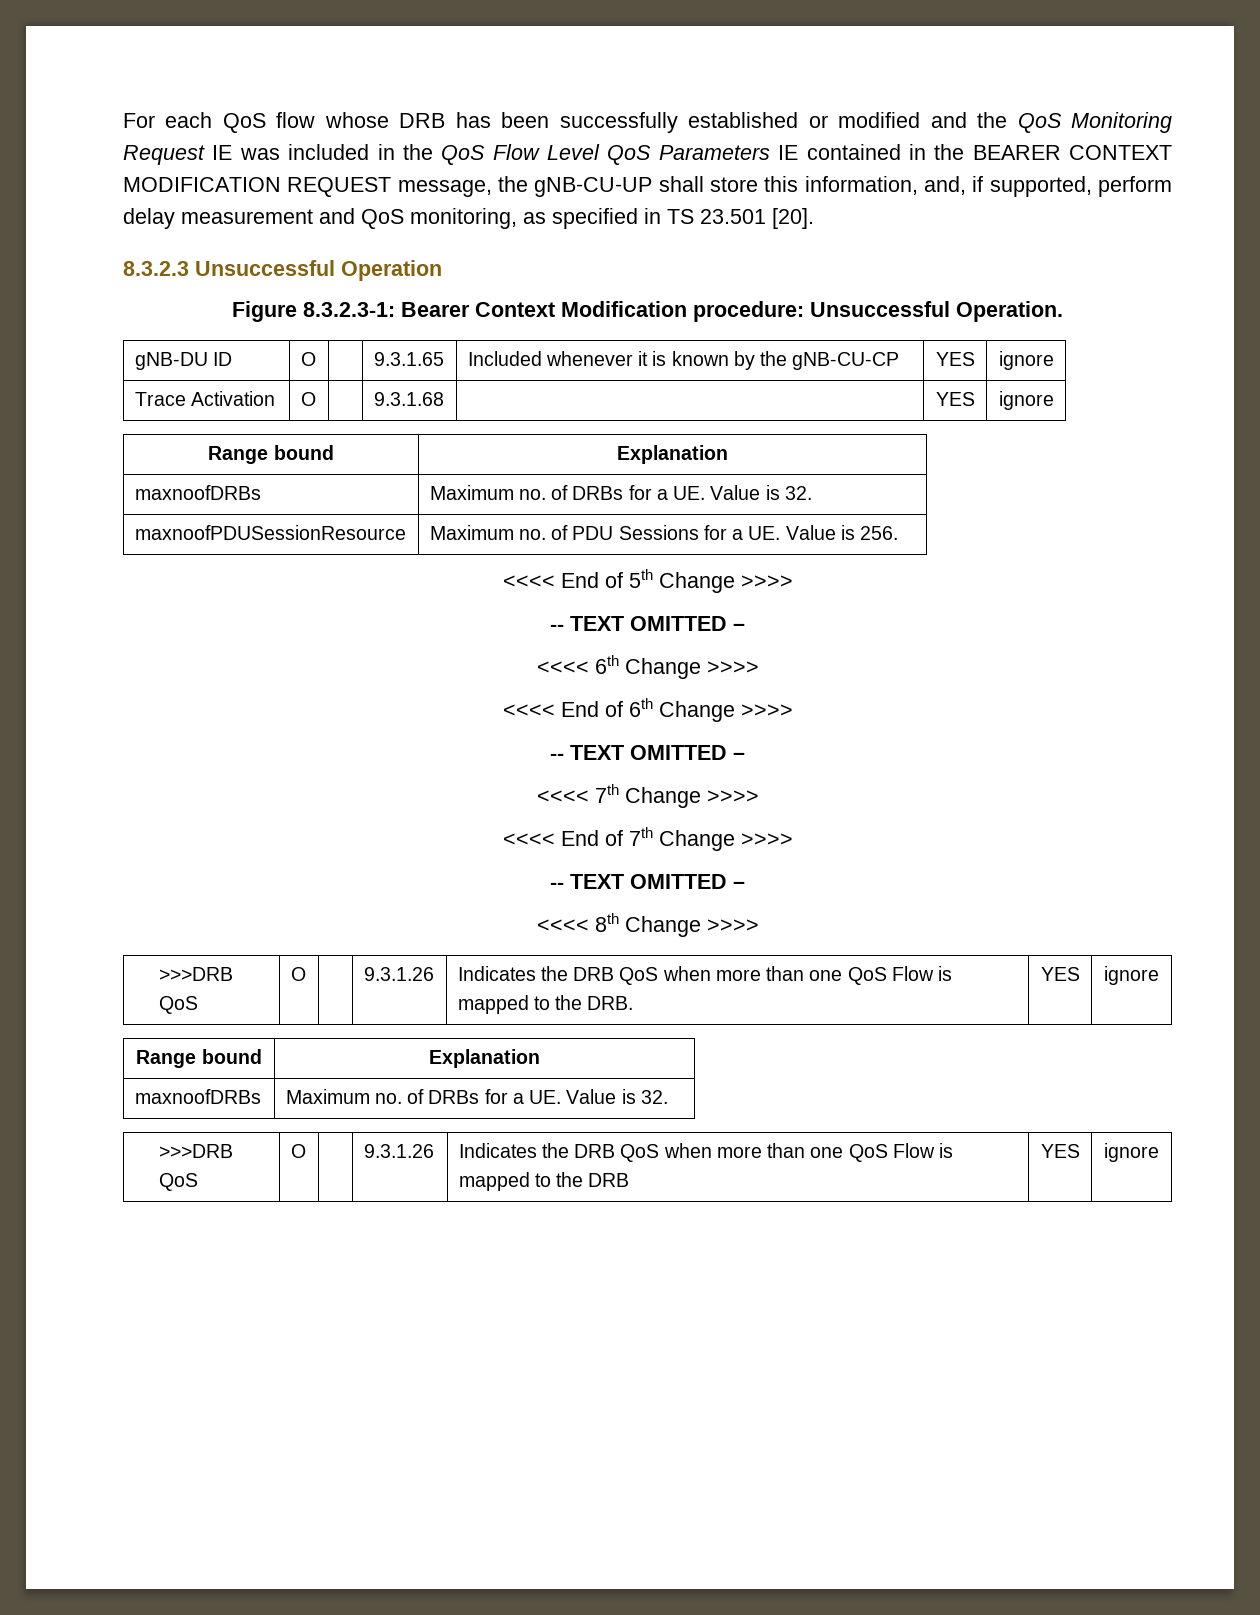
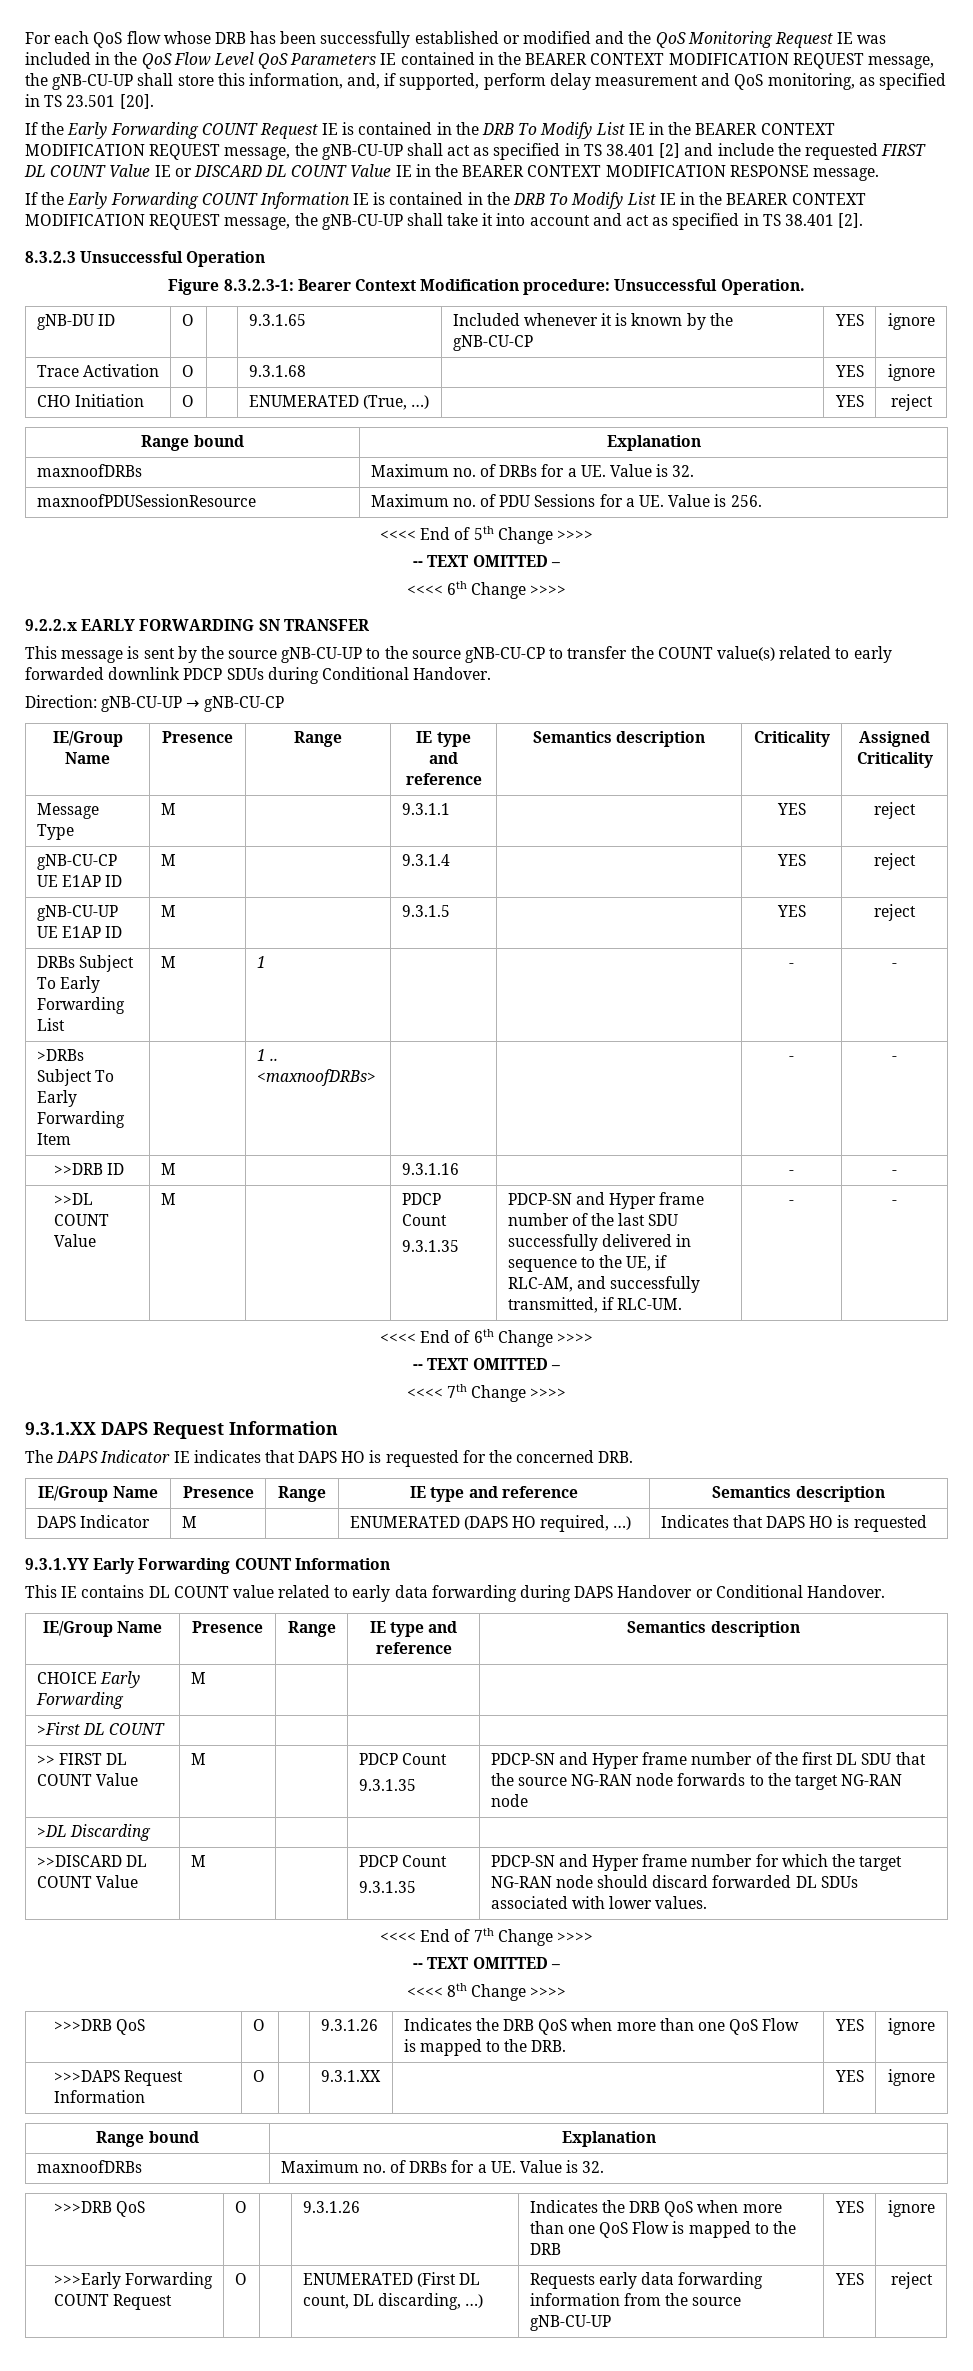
(814, 218) none -> [25,122,835,139] [25,143,927,160] [24,164,879,181] [25,192,866,209] [25,213,864,230] // If the Early Forwarding COUNT Request IE is contained in the DRB To Modify List IE in the BEARER CONTEXT MODIFICATION REQUEST message, the gNB-CU-UP shall act as specified in TS 38.401 [2] and include the requested FIRST DL COUNT Value IE or DISCARD DL COUNT Value IE in the BEARER CONTEXT MODIFICATION RESPONSE message. // If the Early Forwarding COUNT Information IE is contained in the DRB To Modify List IE in the BEARER CONTEXT MODIFICATION REQUEST message, the gNB-CU-UP shall take it into account and act as specified in TS 38.401 [2].
(1054, 400) none -> [36,394,144,407] [181,395,194,407] [248,395,430,410] [834,395,864,407] [890,394,933,411] // CHO Initiation | O | | ENUMERATED (True, …) | | YES | reject
(759, 667) none -> [25,619,370,631] [25,646,892,663] [25,667,492,684] [25,695,284,712] [52,731,123,747] [65,752,110,764] [162,731,233,743] [294,731,342,747] [416,731,471,747] [429,752,458,764] [405,773,482,785] [532,731,706,747] [753,731,830,747] [859,731,930,747] [856,752,933,768] [36,803,99,819] [36,824,74,840] [160,803,176,815] [401,803,450,815] [776,803,806,815] [874,802,916,819] [36,854,117,870] [36,875,123,887] [160,854,176,866] [401,854,450,866] [776,854,806,866] [874,853,916,870] [36,905,118,921] [36,926,123,938] [160,905,176,917] [401,905,450,917] [776,905,806,917] [874,904,916,921] [36,955,134,972] [36,976,100,993] [36,997,125,1014] [36,1018,65,1031] [160,956,176,968] [256,956,266,968] [789,963,794,968] [892,963,897,968] [36,1049,84,1061] [36,1069,114,1086] [36,1090,77,1107] [36,1111,125,1128] [36,1133,71,1145] [256,1049,278,1061] [256,1069,376,1086] [789,1056,794,1061] [892,1056,897,1061] [53,1163,124,1175] [160,1163,176,1175] [401,1163,459,1175] [789,1170,794,1175] [892,1170,897,1175] [53,1193,93,1205] [53,1214,109,1226] [53,1234,96,1247] [160,1193,176,1205] [401,1193,441,1205] [401,1214,447,1226] [401,1240,459,1252] [507,1192,705,1209] [507,1213,679,1226] [507,1234,692,1251] [507,1255,668,1272] [507,1276,701,1293] [507,1297,683,1313] [789,1200,794,1205] [892,1200,897,1205] // 9.2.2.x EARLY FORWARDING SN TRANSFER // This message is sent by the source gNB-CU-UP to the source gNB-CU-CP to transfer the COUNT value(s) related to early forwarded downlink PDCP SDUs during Conditional Handover. // Direction: gNB-CU-UP → gNB-CU-CP // IE/Group Name | Presence | Range | IE type and reference | Semantics description | Criticality | Assigned Criticality // Message Type | M | | 9.3.1.1 | | YES | reject // gNB-CU-CP UE E1AP ID | M | | 9.3.1.4 | | YES | reject // gNB-CU-UP UE E1AP ID | M | | 9.3.1.5 | | YES | reject // DRBs Subject To Early Forwarding List | M | 1 | | | - | - // >DRBs Subject To Early Forwarding Item | | 1 .. <maxnoofDRBs> | | | - | - // >>DRB ID | M | | 9.3.1.16 | | - | - // >>DL COUNT Value | M | | PDCP Count // 9.3.1.35 | PDCP-SN and Hyper frame number of the last SDU successfully delivered in sequence to the UE, if RLC-AM, and successfully transmitted, if RLC-UM. | - | -
(759, 796) none -> [25,1421,338,1439] [25,1450,634,1467] [38,1486,158,1502] [182,1486,254,1498] [278,1486,326,1502] [410,1486,578,1502] [712,1486,885,1502] [36,1515,150,1528] [181,1516,197,1528] [349,1515,632,1532] [660,1515,927,1532] [25,1558,390,1574] [25,1585,885,1602] [42,1621,163,1637] [192,1621,263,1633] [287,1621,336,1637] [369,1621,458,1637] [375,1642,452,1654] [627,1621,800,1637] [36,1671,140,1688] [35,1692,124,1709] [190,1672,206,1684] [36,1722,166,1735] [36,1753,128,1765] [36,1773,138,1786] [190,1753,206,1765] [358,1753,447,1765] [358,1779,416,1791] [490,1752,926,1769] [490,1773,903,1790] [490,1794,528,1807] [36,1824,151,1841] [36,1855,147,1867] [36,1875,138,1888] [190,1855,206,1867] [358,1855,447,1867] [358,1881,416,1893] [490,1854,903,1871] [490,1875,858,1888] [490,1896,708,1909] // 9.3.1.XX DAPS Request Information // The DAPS Indicator IE indicates that DAPS HO is requested for the concerned DRB. // IE/Group Name | Presence | Range | IE type and reference | Semantics description // DAPS Indicator | M | | ENUMERATED (DAPS HO required, …) | Indicates that DAPS HO is requested // 9.3.1.YY Early Forwarding COUNT Information // This IE contains DL COUNT value related to early data forwarding during DAPS Handover or Conditional Handover. // IE/Group Name | Presence | Range | IE type and reference | Semantics description // CHOICE Early Forwarding | M | | | // >First DL COUNT | | | | // >> FIRST DL COUNT Value | M | | PDCP Count // 9.3.1.35 | PDCP-SN and Hyper frame number of the first DL SDU that the source NG-RAN node forwards to the target NG-RAN node // >DL Discarding | | | | // >>DISCARD DL COUNT Value | M | | PDCP Count // 9.3.1.35 | PDCP-SN and Hyper frame number for which the target NG-RAN node should discard forwarded DL SDUs associated with lower values.
(1159, 975) none -> [53,2070,183,2086] [53,2090,145,2103] [252,2070,265,2082] [320,2070,381,2082] [834,2070,864,2082] [888,2069,935,2086] // >>>DAPS Request Information | O | | 9.3.1.XX | | YES | ignore
(1159, 1152) none -> [53,2272,213,2289] [53,2294,172,2310] [234,2273,247,2285] [302,2272,481,2287] [302,2293,484,2310] [529,2272,764,2289] [529,2293,742,2306] [529,2315,611,2331] [834,2273,864,2285] [890,2272,933,2289] // >>>Early Forwarding COUNT Request | O | | ENUMERATED (First DL count, DL discarding, …) | Requests early data forwarding information from the source gNB-CU-UP | YES | reject

